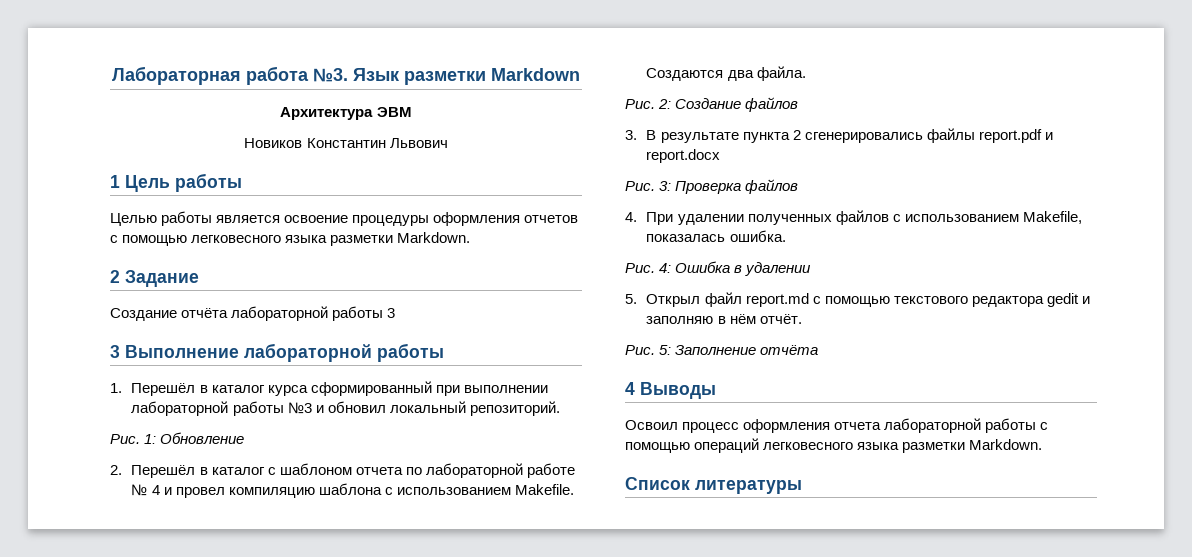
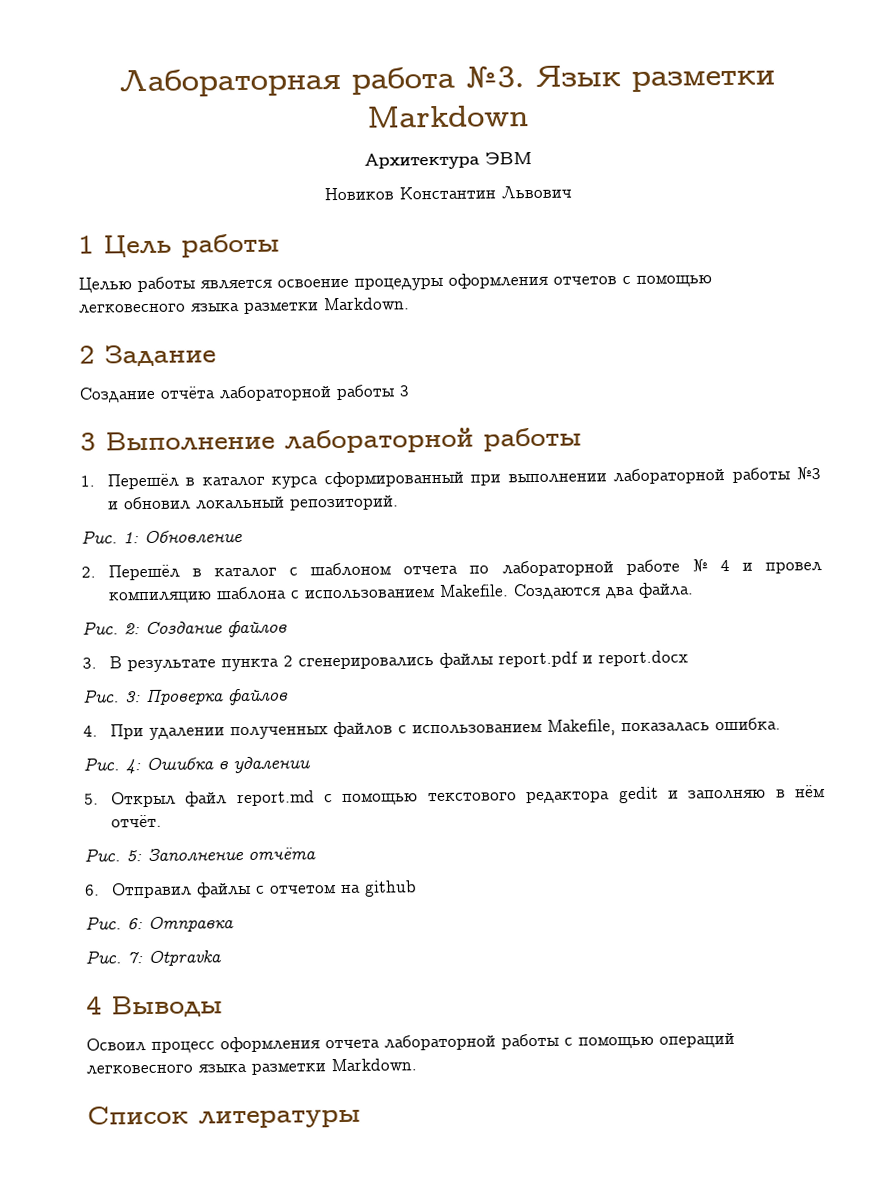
(819, 350) none -> [85,880,417,899] [85,916,234,932] [85,950,222,966] // 6. Отправил файлы с отчетом на github // Рис. 6: Отправка // Рис. 7: Otpravka

